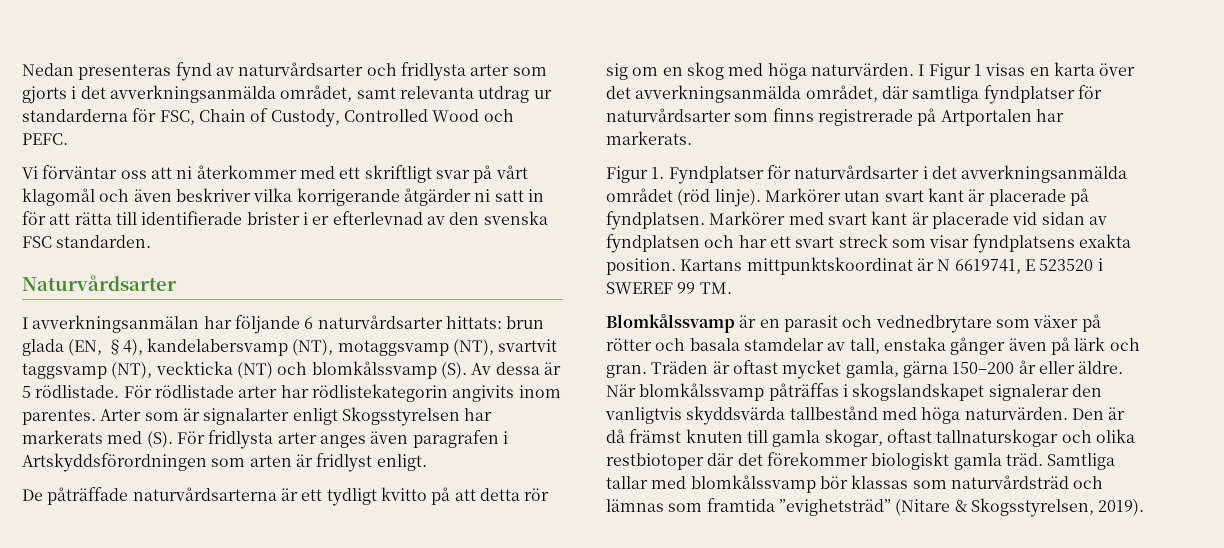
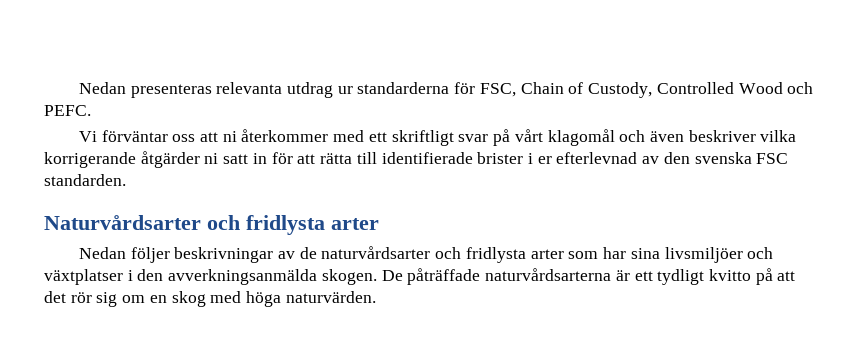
[175,62,547,81] [22,85,396,104] fynd av naturvårdsarter och fridlysta arter som gjorts i det avverkningsanmälda området, samt -> (212, 91) none
[22,315,545,334] [22,338,558,356] [22,361,561,379] [22,384,561,402] [22,407,493,426] [22,430,508,449] [22,453,427,472] // I avverkningsanmälan har följande 6 naturvårdsarter hittats: brun glada (EN, §4), kandelabersvamp (NT), motaggsvamp (NT), svartvit taggsvamp (NT), veckticka (NT) och blomkålssvamp (S). Av dessa är 5 rödlistade. För rödlistade arter har rödlistekategorin angivits inom parentes. Arter som är signalarter enligt Skogsstyrelsen har markerats med (S). För fridlysta arter anges även paragrafen i Artskyddsförordningen som arten är fridlyst enligt. // -> [207,215,379,235] [78,246,774,263] [44,269,377,285] och fridlysta arter // Nedan följer beskrivningar av de naturvårdsarter och fridlysta arter som har sina livsmiljöer och växtplatser i den avverkningsanmälda skogen.
[479,488,520,501] detta -> [44,291,66,303] det
[918,62,1136,80] [606,85,1102,104] [606,108,1064,126] [606,131,692,145] [606,165,1128,184] [606,188,1089,207] [606,211,1107,230] [606,234,1131,253] [606,257,1103,275] [606,282,732,294] [606,314,1101,333] [606,337,1140,355] [606,360,1124,379] [606,383,1102,401] [605,406,1126,425] [606,429,1135,447] [606,452,1116,470] [606,475,1104,493] [606,498,1145,517] I Figur 1 visas en karta över det avverkningsanmälda området, där samtliga fyndplatser för naturvårdsarter som finns registrerade på Artportalen har markerats. // Figur 1. Fyndplatser för naturvårdsarter i det avverkningsanmälda området (röd linje). Markörer utan svart kant är placerade på fyndplatsen. Markörer med svart kant är placerade vid sidan av fyndplatsen och har ett svart streck som visar fyndplatsens exakta position. Kartans mittpunktskoordinat är N 6619741, E 523520 i SWEREF 99 TM. // Blomkålssvamp är en parasit och vednedbrytare som växer på rötter och basala stamdelar av tall, enstaka gånger även på lärk och gran. Träden är oftast mycket gamla, gärna 150–200 år eller äldre. När blomkålssvamp påträffas i skogslandskapet signalerar den vanligtvis skyddsvärda tallbestånd med höga naturvärden. Den är då främst knuten till gamla skogar, oftast tallnaturskogar och olika restbiotoper där det förekommer biologiskt gamla träd. Samtliga tallar med blomkålssvamp bör klassas som naturvårdsträd och lämnas som framtida ”evighetsträd” (Nitare & Skogsstyrelsen, 2019). -> (376, 297) none

